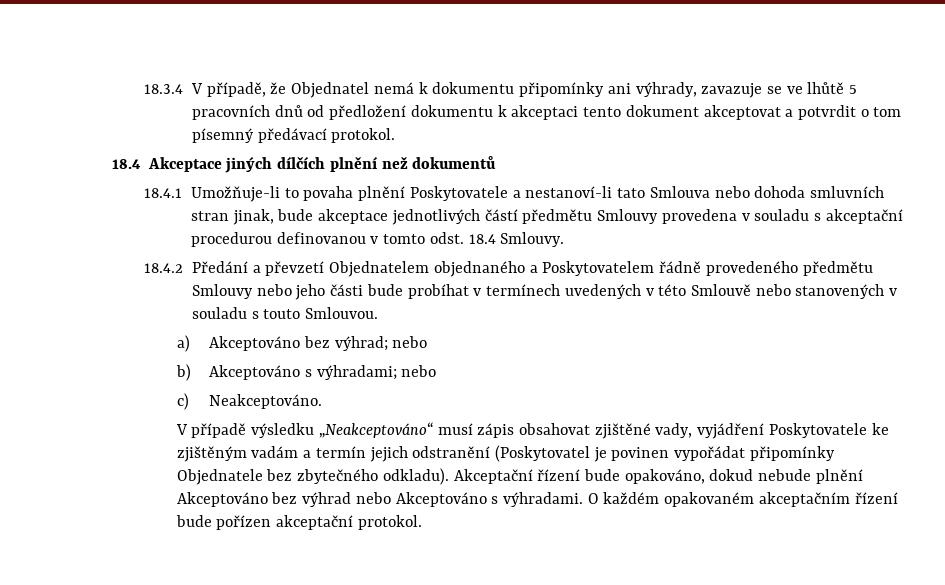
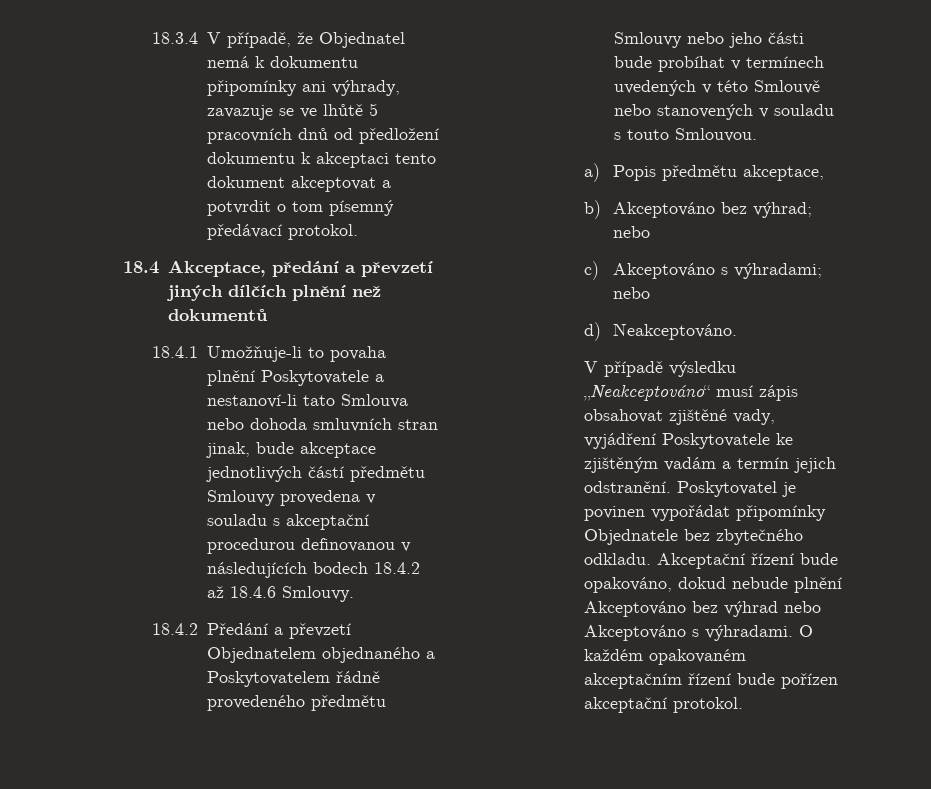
[147,157,222,172] Akceptace -> [167,260,433,277] Akceptace, předání a převzetí
[383,232,496,244] tomto odst. 18.4 -> [206,562,420,578] [206,586,276,598] následujících bodech 18.4.2 až 18.4.6
(190, 343) none -> [613,165,825,181] [584,200,602,219] Popis předmětu akceptace, // b)
[175,364,191,381] b) -> [584,261,600,280] c)
[176,393,189,410] c) -> [584,322,602,341] d)
[412,445,591,462] odstranění (Poskytovatel -> [584,481,778,497] odstranění. Poskytovatel
[382,468,449,485] odkladu). -> [584,553,652,565] odkladu.

